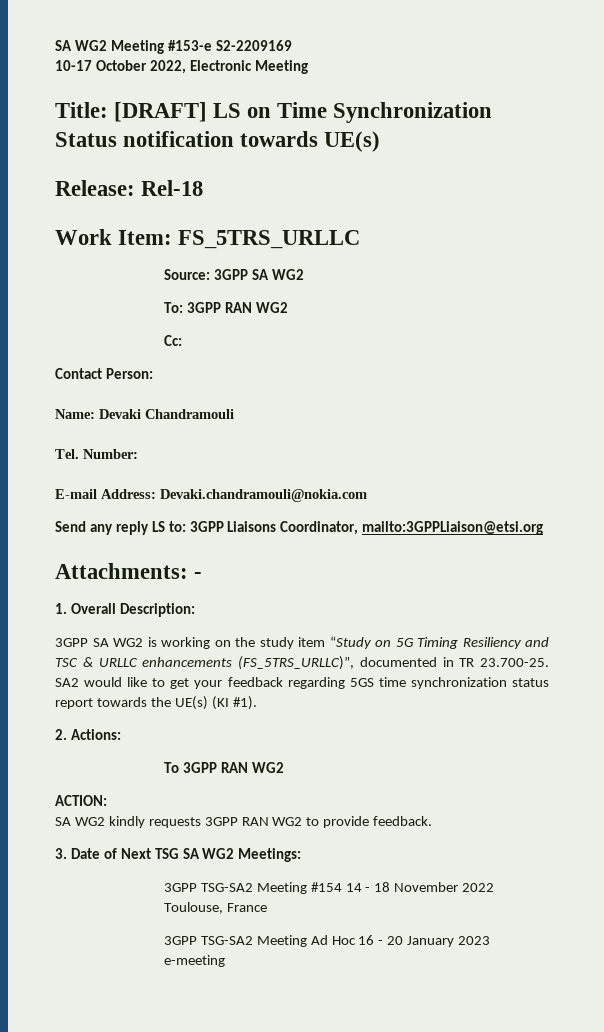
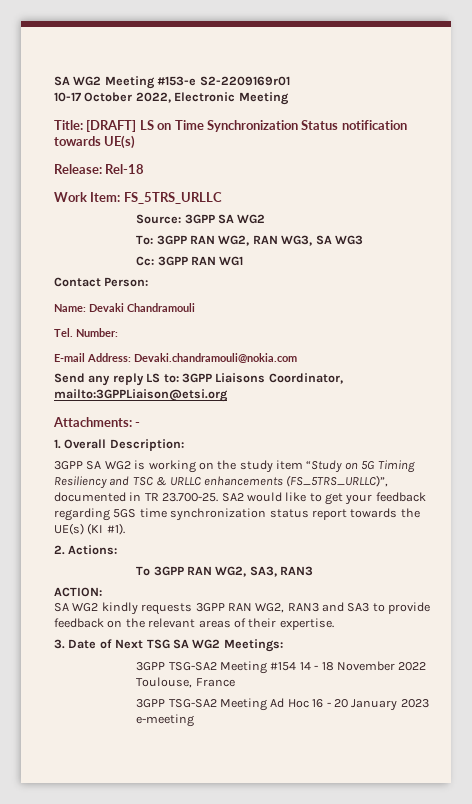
[215,40,292,51] S2-2209169 -> [199,76,290,86] S2-2209169r01
[255,302,288,313] [163,335,182,346] WG2 // Cc: -> [218,235,363,246] [136,256,244,266] WG2, RAN WG3, SA WG3 // Cc: 3GPP RAN WG1
[251,762,284,773] WG2 -> [215,566,314,577] WG2, SA3, RAN3
[272,816,433,828] WG2 to provide feedback. -> [255,602,431,614] [54,618,334,630] WG2, RAN3 and SA3 to provide feedback on the relevant areas of their expertise.

